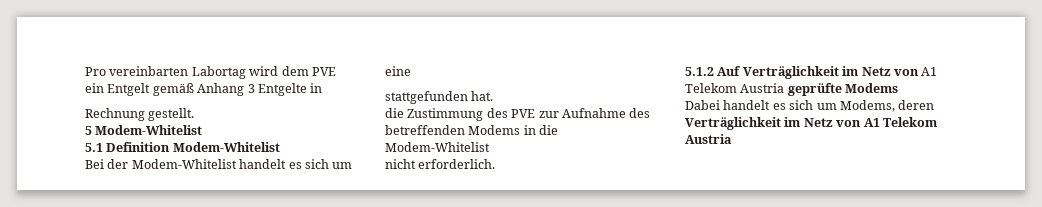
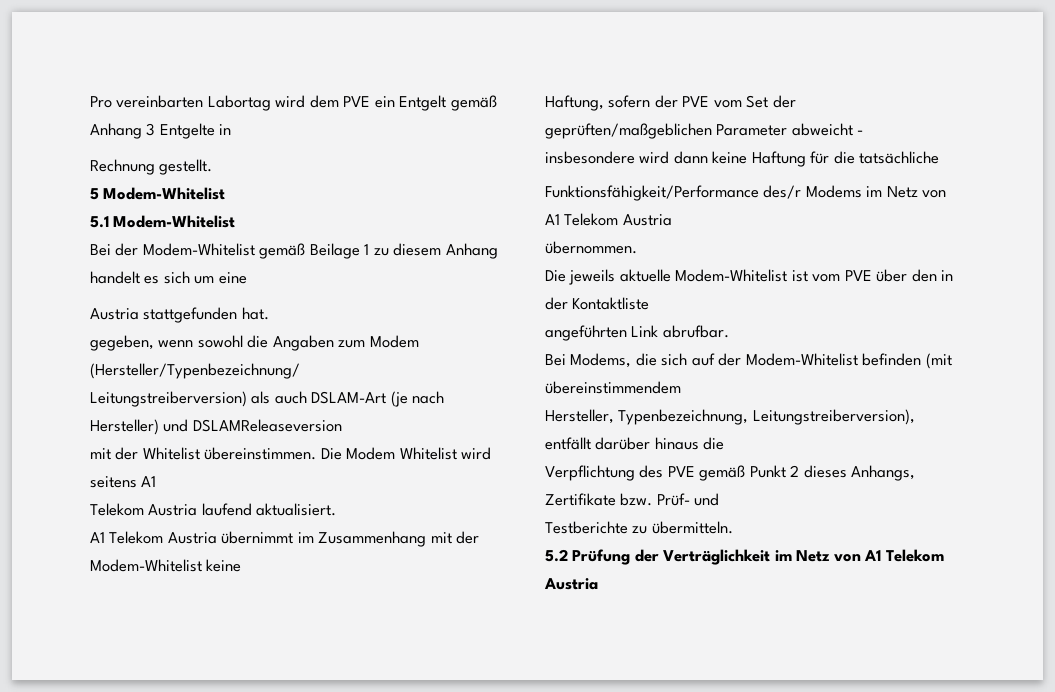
[106,142,171,152] Definition -> (109, 222) none
(237, 164) none -> [259,243,498,259] gemäß Beilage 1 zu diesem Anhang
(411, 71) none -> [90,308,139,320] Austria
[385,108,651,121] [385,125,559,135] [385,142,490,152] [385,159,496,169] [685,66,938,79] [685,83,899,96] [685,100,935,112] [685,117,937,130] [685,134,732,144] die Zustimmung des PVE zur Aufnahme des betreffenden Modems in die Modem-Whitelist // nicht erforderlich. // 5.1.2 Auf Verträglichkeit im Netz von A1 Telekom Austria geprüfte Modems // Dabei handelt es sich um Modems, deren Verträglichkeit im Netz von A1 Telekom Austria -> [90,335,419,351] [90,363,300,379] [90,391,445,407] [90,419,342,435] [90,447,492,460] [90,476,157,488] [90,503,337,516] [90,531,480,547] [90,559,242,572] [545,95,796,111] [545,123,864,139] [545,151,940,167] [545,185,947,201] [545,213,672,226] [545,241,637,254] [545,269,954,285] [545,297,650,310] [545,325,729,341] [545,353,952,369] [545,381,681,394] [545,409,915,425] [545,437,725,450] [545,465,916,481] [545,493,720,506] [545,521,733,534] [545,549,944,565] [544,578,598,590] gegeben, wenn sowohl die Angaben zum Modem (Hersteller/Typenbezeichnung/ // Leitungstreiberversion) als auch DSLAM-Art (je nach Hersteller) und DSLAMReleaseversion // mit der Whitelist übereinstimmen. Die Modem Whitelist wird seitens A1 // Telekom Austria laufend aktualisiert. // A1 Telekom Austria übernimmt im Zusammenhang mit der Modem-Whitelist keine // Haftung, sofern der PVE vom Set der geprüften/maßgeblichen Parameter abweicht - // insbesondere wird dann keine Haftung für die tatsächliche // Funktionsfähigkeit/Performance des/r Modems im Netz von A1 Telekom Austria // übernommen. // Die jeweils aktuelle Modem-Whitelist ist vom PVE über den in der Kontaktliste // angeführten Link abrufbar. // Bei Modems, die sich auf der Modem-Whitelist befinden (mit übereinstimmendem // Hersteller, Typenbezeichnung, Leitungstreiberversion), entfällt darüber hinaus die // Verpflichtung des PVE gemäß Punkt 2 dieses Anhangs, Zertifikate bzw. Prüf- und // Testberichte zu übermitteln. // 5.2 Prüfung der Verträglichkeit im Netz von A1 Telekom Austria

